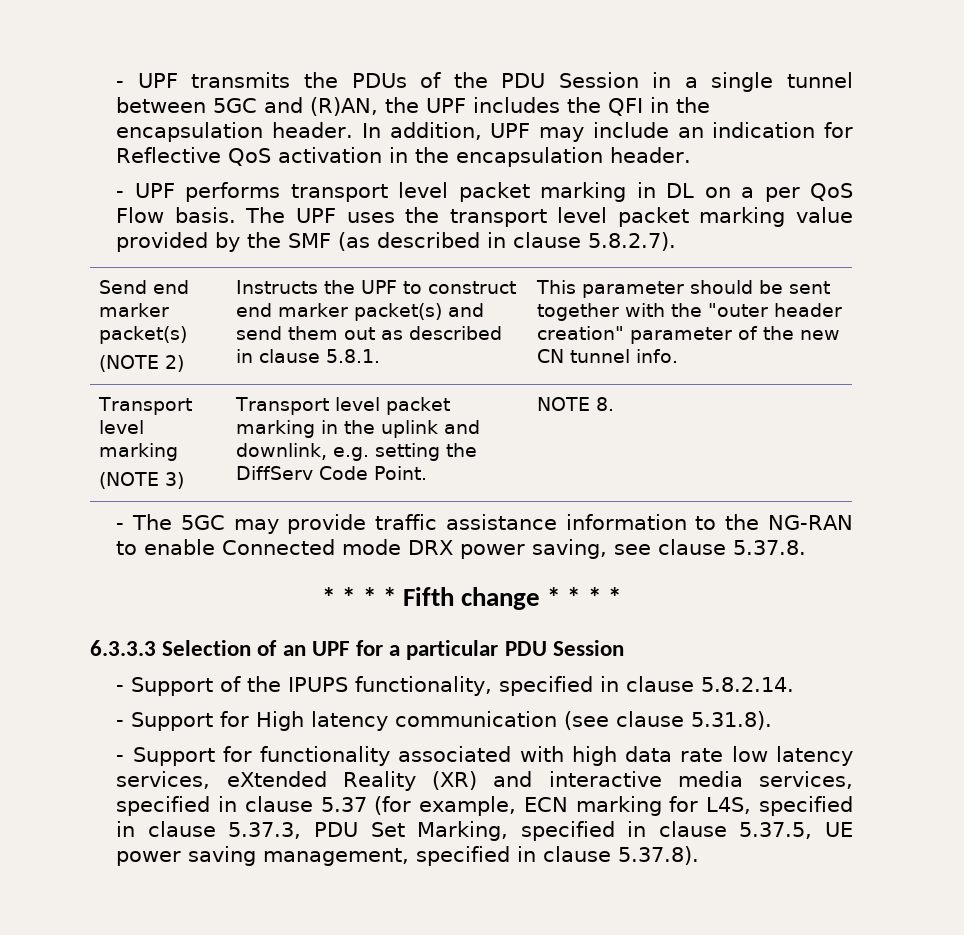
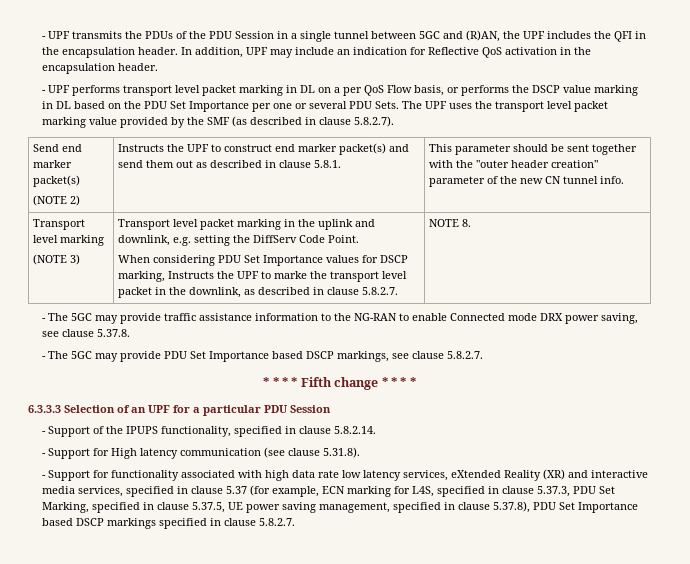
[174,207,236,223] basis. -> [414,85,639,96] [42,101,400,112] basis, or performs the DSCP value marking in DL based on the PDU Set Importance per one or several PDU Sets.
(428, 473) none -> [118,255,409,266] [118,271,408,282] [118,287,399,298] // When considering PDU Set Importance values for DSCP marking, Instructs the UPF to marke the transport level packet in the downlink, as described in clause 5.8.2.7.
(807, 547) none -> [42,351,484,362] // - The 5GC may provide PDU Set Importance based DSCP markings, see clause 5.8.2.7.
[618,846,700,865] 5.37.8). -> [493,501,639,513] [42,518,296,529] 5.37.8), PDU Set Importance based DSCP markings specified in clause 5.8.2.7.

